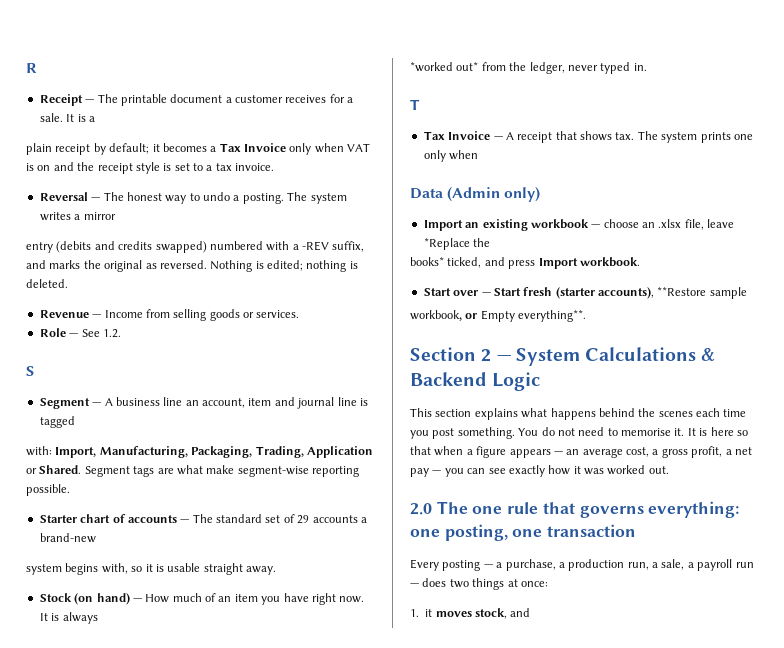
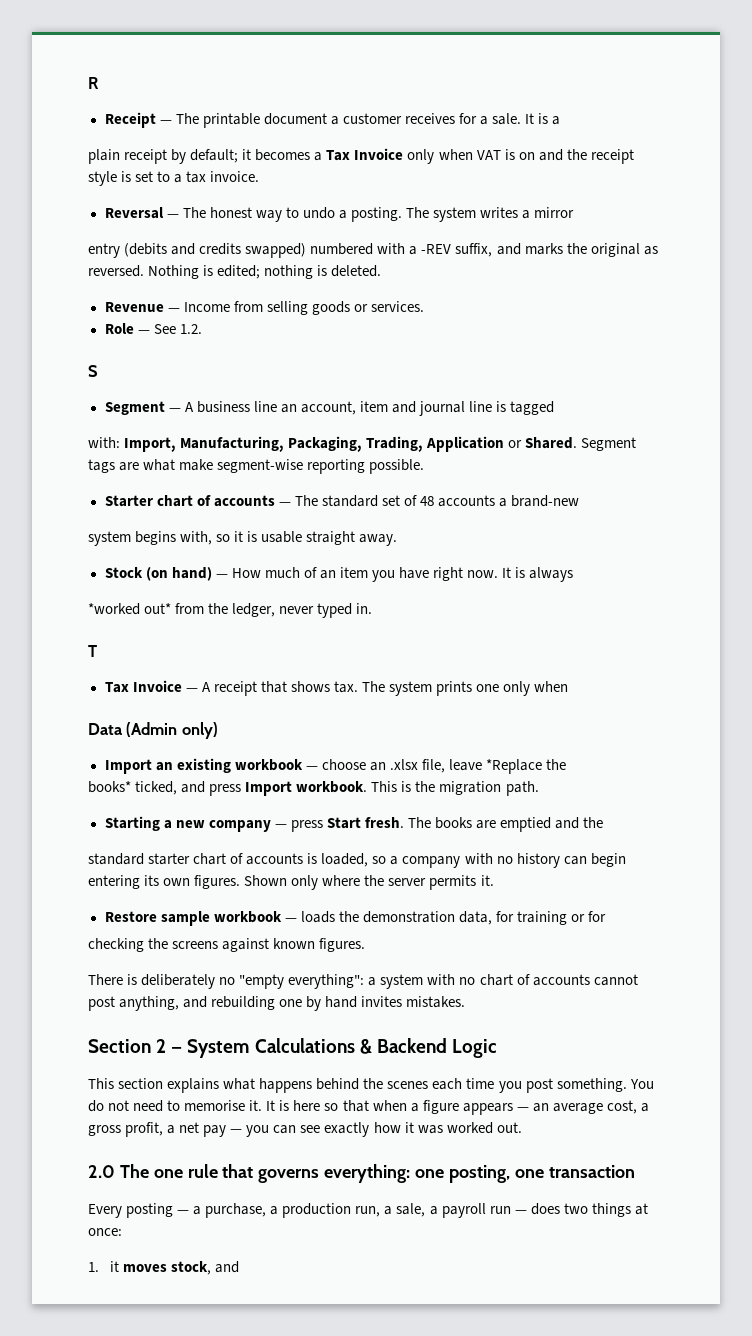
[297,515,310,524] 29 -> [419,496,434,506] 48
[423,287,747,299] [410,310,587,322] // Start over — Start fresh (starter accounts), **Restore sample // workbook, or Empty everything**. -> [371,781,539,796] [104,816,604,832] [88,853,626,868] [88,875,494,890] [104,911,607,926] [88,938,366,952] [88,974,638,989] [88,996,466,1011] This is the migration path. // Starting a new company — press Start fresh. The books are emptied and the // standard starter chart of accounts is loaded, so a company with no history can begin entering its own figures. Shown only where the server permits it. // Restore sample workbook — loads the demonstration data, for training or for // checking the screens against known figures. // There is deliberately no "empty everything": a system with no chart of accounts cannot post anything, and rebuilding one by hand invites mistakes.

